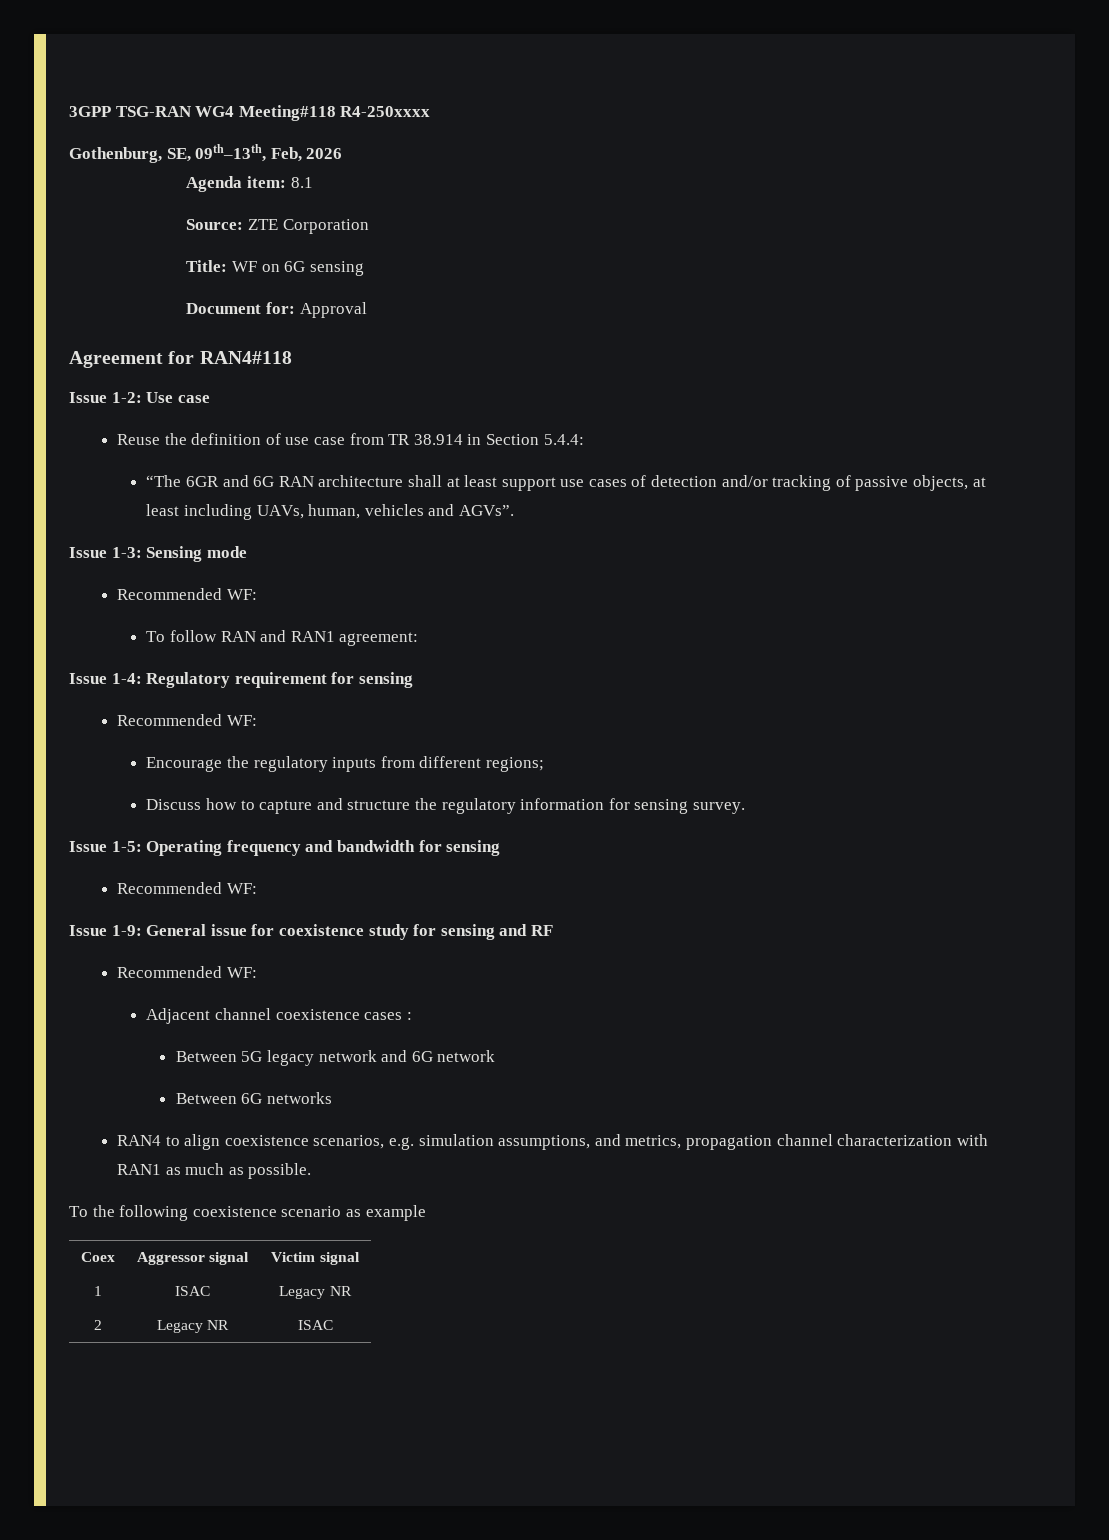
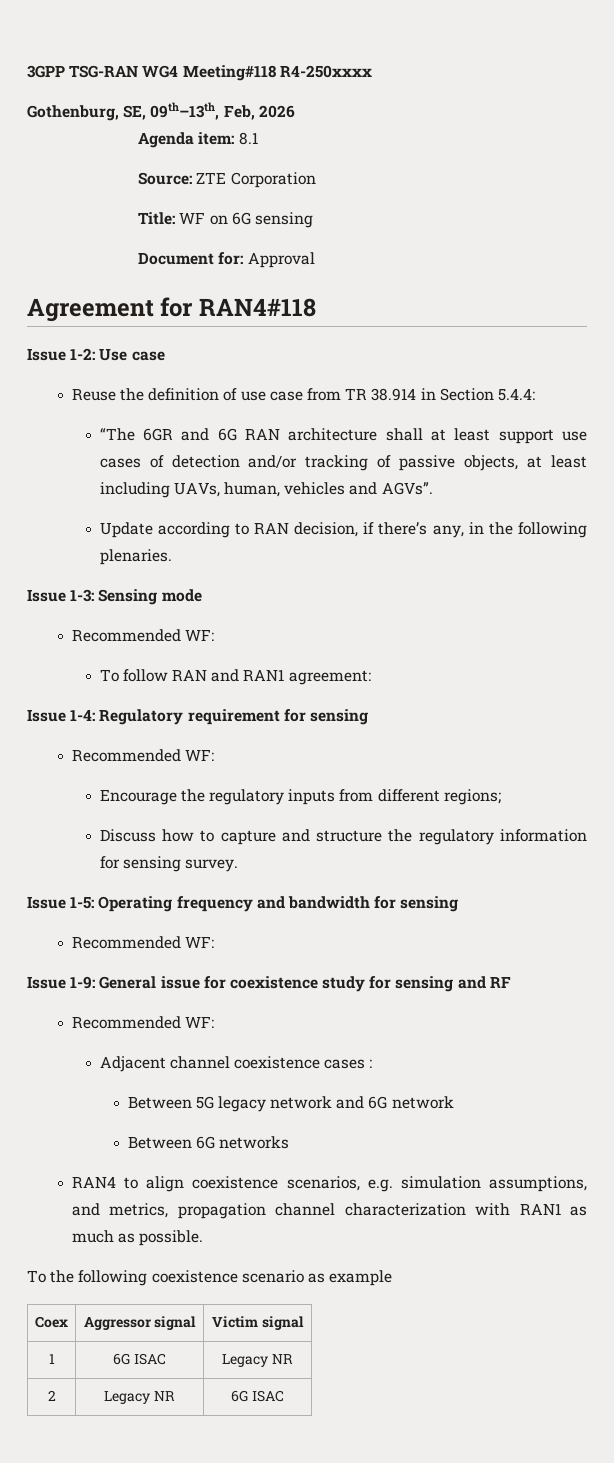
(514, 510) none -> [99,522,587,538] [99,549,172,565] // Update according to RAN decision, if there’s any, in the following plenaries.
(102, 1291) none -> [113,1353,131,1365] 6G
(230, 1325) none -> [231,1390,249,1402] 6G

